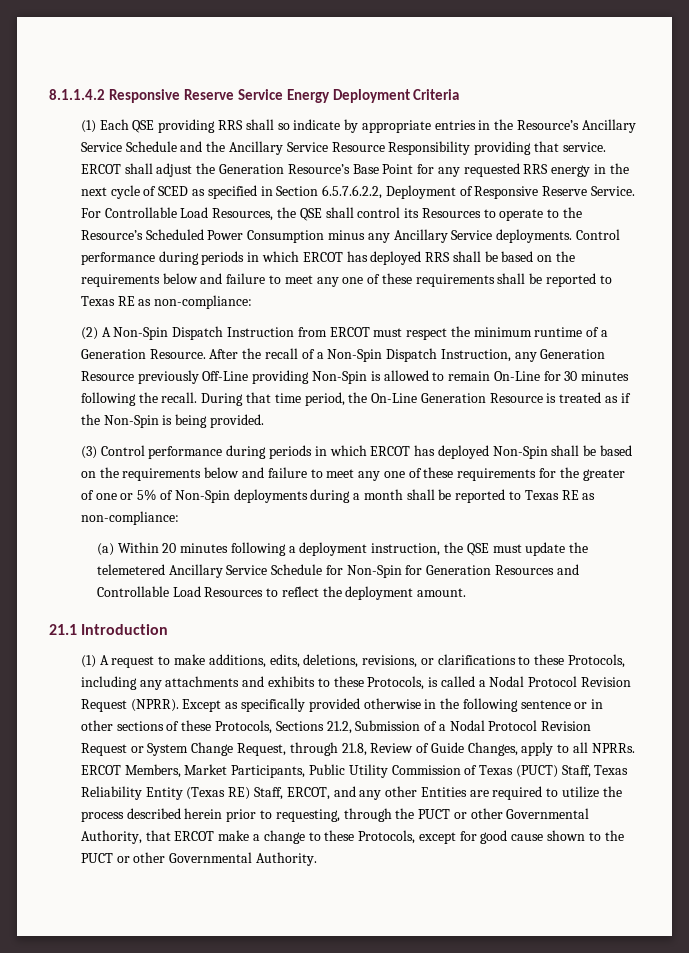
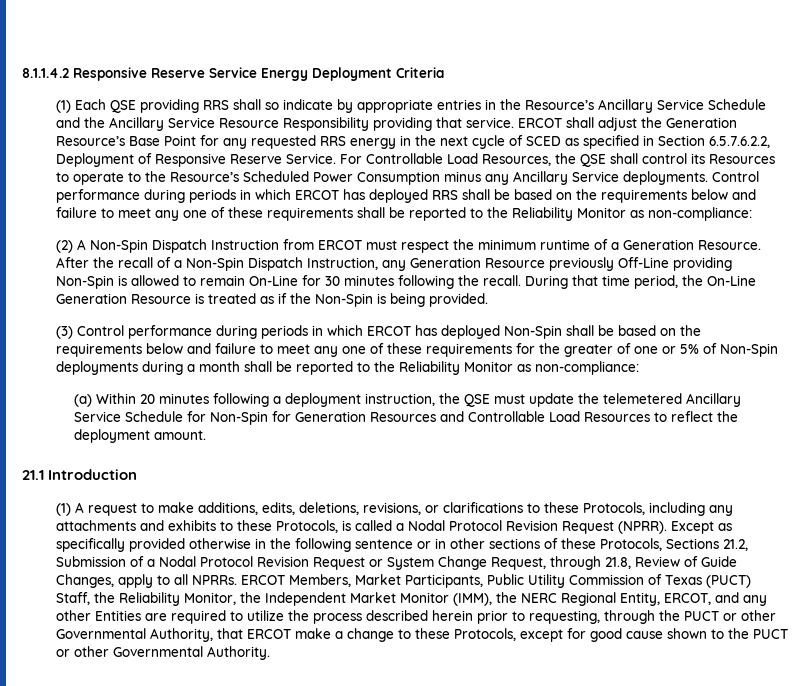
[80,296,135,306] Texas RE -> [487,207,627,221] the Reliability Monitor
[524,490,579,500] Texas RE -> [374,361,514,375] the Reliability Monitor
[594,765,629,775] [80,786,283,800] Texas Reliability Entity (Texas RE) Staff, -> [94,592,661,606] the Reliability Monitor, the Independent Market Monitor (IMM), the NERC Regional Entity,

